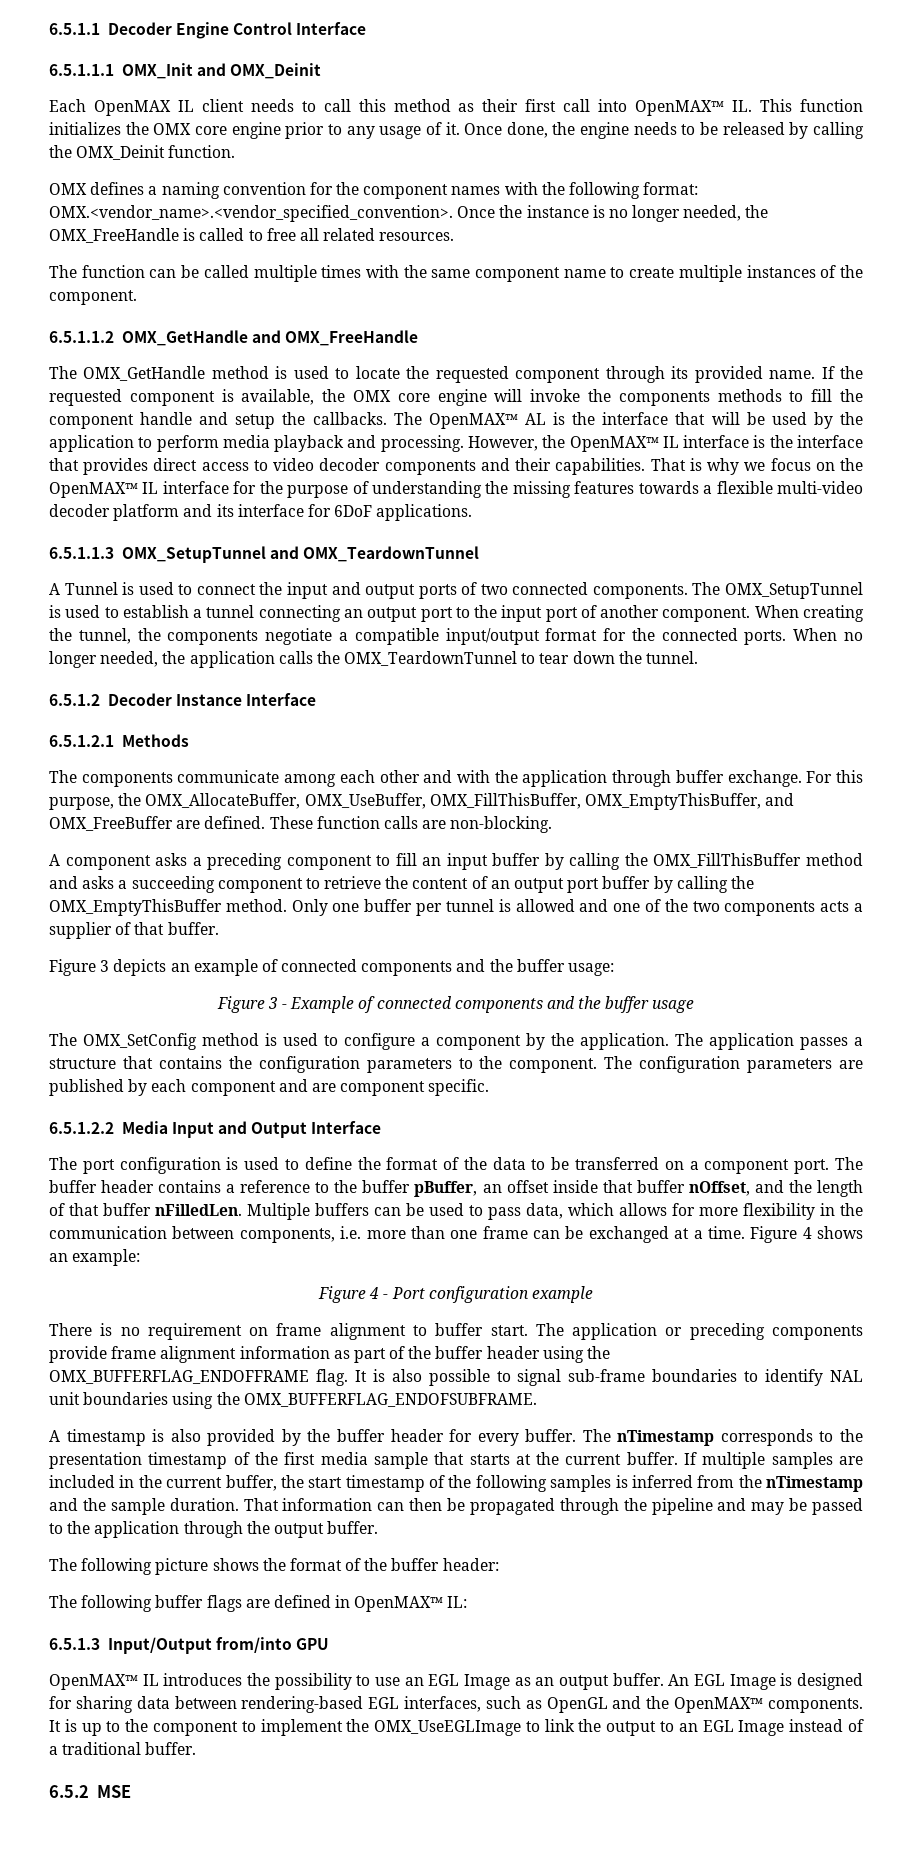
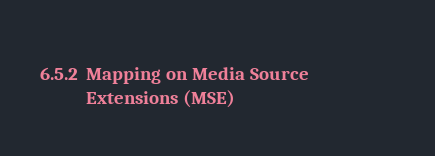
[49,22,367,39] [49,63,322,79] [49,99,864,116] [49,122,864,139] [49,145,236,160] [49,182,699,199] [49,205,769,222] [49,228,455,243] [49,265,864,282] [49,290,137,305] [49,330,419,346] [49,366,863,383] [49,389,863,406] [49,412,864,429] [49,435,864,452] [49,458,864,475] [49,481,864,498] [49,504,473,521] [49,546,480,563] [49,582,863,599] [49,605,865,622] [49,628,864,645] [49,651,699,668] [49,693,317,706] [49,734,189,747] [49,770,863,787] [49,793,795,810] [49,816,553,833] [49,853,863,870] [49,876,754,893] [49,899,863,916] [49,922,219,939] [49,959,615,976] [216,996,695,1013] [49,1033,863,1050] [49,1056,863,1073] [49,1079,490,1096] [49,1121,382,1138] [49,1157,863,1174] [49,1180,863,1197] [49,1203,863,1220] [49,1226,863,1243] [49,1249,141,1266] [318,1286,593,1303] [49,1323,864,1340] [49,1346,611,1363] [49,1369,863,1386] [49,1392,537,1409] [49,1429,863,1446] [49,1452,863,1469] [49,1475,863,1492] [49,1498,863,1515] [49,1521,379,1538] [49,1558,499,1575] [49,1595,468,1612] [49,1637,330,1654] [49,1673,863,1690] [49,1696,863,1713] [49,1719,864,1736] [49,1742,197,1755] [49,1785,131,1798] 6.5.1.1 Decoder Engine Control Interface // 6.5.1.1.1 OMX_Init and OMX_Deinit // Each OpenMAX IL client needs to call this method as their first call into OpenMAX™ IL. This function initializes the OMX core engine prior to any usage of it. Once done, the engine needs to be released by calling the OMX_Deinit function. // OMX defines a naming convention for the component names with the following format: OMX.<vendor_name>.<vendor_specified_convention>. Once the instance is no longer needed, the OMX_FreeHandle is called to free all related resources. // The function can be called multiple times with the same component name to create multiple instances of the component. // 6.5.1.1.2 OMX_GetHandle and OMX_FreeHandle // The OMX_GetHandle method is used to locate the requested component through its provided name. If the requested component is available, the OMX core engine will invoke the components methods to fill the component handle and setup the callbacks. The OpenMAX™ AL is the interface that will be used by the application to perform media playback and processing. However, the OpenMAX™ IL interface is the interface that provides direct access to video decoder components and their capabilities. That is why we focus on the OpenMAX™ IL interface for the purpose of understanding the missing features towards a flexible multi-video decoder platform and its interface for 6DoF applications. // 6.5.1.1.3 OMX_SetupTunnel and OMX_TeardownTunnel // A Tunnel is used to connect the input and output ports of two connected components. The OMX_SetupTunnel is used to establish a tunnel connecting an output port to the input port of another component. When creating the tunnel, the components negotiate a compatible input/output format for the connected ports. When no longer needed, the application calls the OMX_TeardownTunnel to tear down the tunnel. // 6.5.1.2 Decoder Instance Interface // 6.5.1.2.1 Methods // The components communicate among each other and with the application through buffer exchange. For this purpose, the OMX_AllocateBuffer, OMX_UseBuffer, OMX_FillThisBuffer, OMX_EmptyThisBuffer, and OMX_FreeBuffer are defined. These function calls are non-blocking. // A component asks a preceding component to fill an input buffer by calling the OMX_FillThisBuffer method and asks a succeeding component to retrieve the content of an output port buffer by calling the OMX_EmptyThisBuffer method. Only one buffer per tunnel is allowed and one of the two components acts a supplier of that buffer. // Figure 3 depicts an example of connected components and the buffer usage: // Figure 3 - Example of connected components and the buffer usage // The OMX_SetConfig method is used to configure a component by the application. The application passes a structure that contains the configuration parameters to the component. The configuration parameters are published by each component and are component specific. // 6.5.1.2.2 Media Input and Output Interface // The port configuration is used to define the format of the data to be transferred on a component port. The buffer header contains a reference to the buffer pBuffer, an offset inside that buffer nOffset, and the length of that buffer nFilledLen. Multiple buffers can be used to pass data, which allows for more flexibility in the communication between components, i.e. more than one frame can be exchanged at a time. Figure 4 shows an example: // Figure 4 - Port configuration example // There is no requirement on frame alignment to buffer start. The application or preceding components provide frame alignment information as part of the buffer header using the OMX_BUFFERFLAG_ENDOFFRAME flag. It is also possible to signal sub-frame boundaries to identify NAL unit boundaries using the OMX_BUFFERFLAG_ENDOFSUBFRAME. // A timestamp is also provided by the buffer header for every buffer. The nTimestamp corresponds to the presentation timestamp of the first media sample that starts at the current buffer. If multiple samples are included in the current buffer, the start timestamp of the following samples is inferred from the nTimestamp and the sample duration. That information can then be propagated through the pipeline and may be passed to the application through the output buffer. // The following picture shows the format of the buffer header: // The following buffer flags are defined in OpenMAX™ IL: // 6.5.1.3 Input/Output from/into GPU // OpenMAX™ IL introduces the possibility to use an EGL Image as an output buffer. An EGL Image is designed for sharing data between rendering-based EGL interfaces, such as OpenGL and the OpenMAX™ components. It is up to the component to implement the OMX_UseEGLImage to link the output to an EGL Image instead of a traditional buffer. // 6.5.2 MSE -> [40,67,309,84] [86,90,235,108] 6.5.2 Mapping on Media Source Extensions (MSE)

